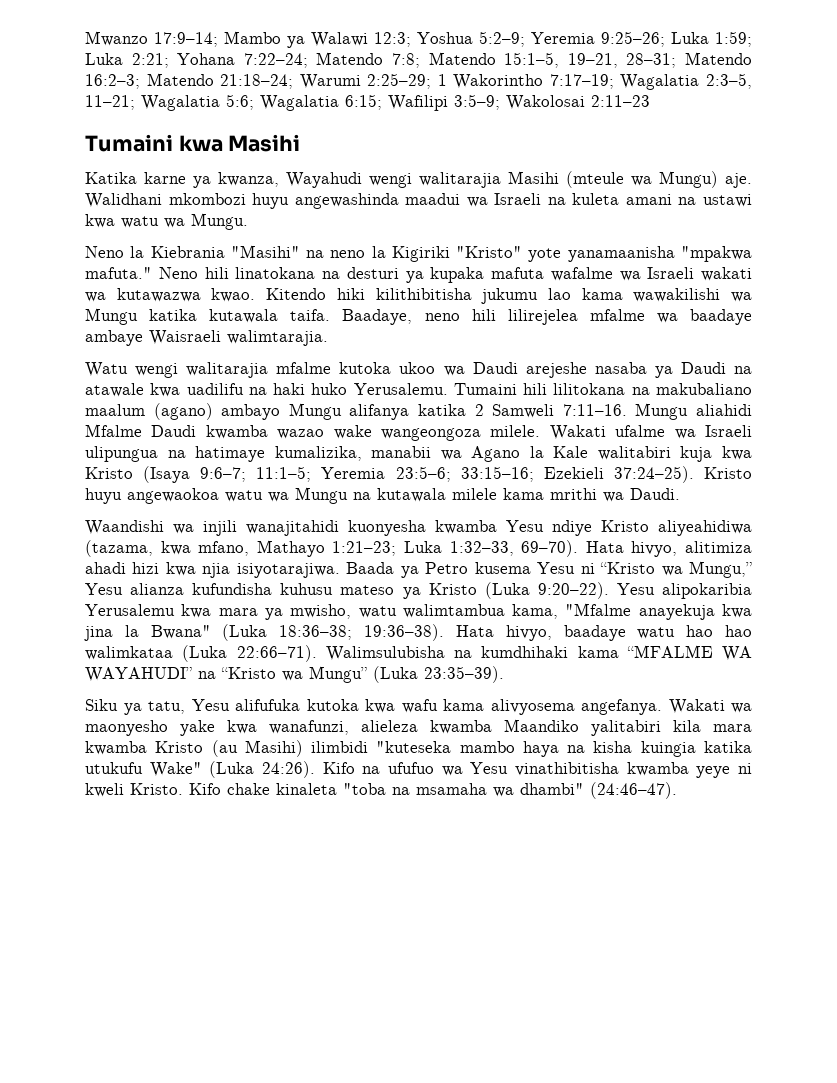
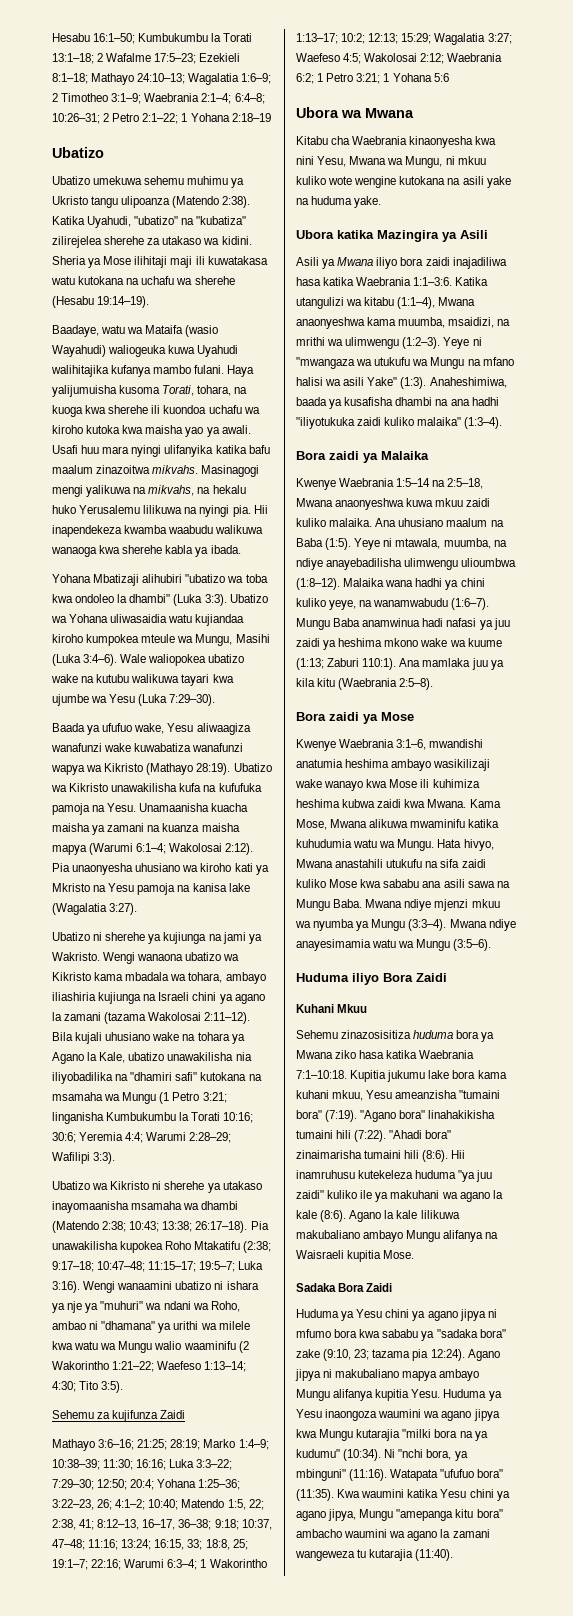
[85,31,752,48] [85,52,753,68] [85,73,752,90] [85,94,650,111] [85,134,301,152] [85,171,752,188] [85,193,752,209] [85,213,248,230] [85,245,752,262] [85,267,752,283] [85,288,752,304] [85,308,753,325] [85,330,328,346] [85,362,753,378] [85,383,752,397] [85,403,753,420] [85,424,752,441] [85,446,752,462] [85,466,752,483] [85,487,680,504] [85,520,752,536] [85,540,753,557] [85,561,752,578] [85,582,753,599] [85,603,752,620] [84,624,753,641] [85,645,752,662] [85,666,504,683] [85,699,752,715] [85,719,752,736] [85,740,752,757] [85,761,752,778] [85,782,677,799] Mwanzo 17:9–14; Mambo ya Walawi 12:3; Yoshua 5:2–9; Yeremia 9:25–26; Luka 1:59; Luka 2:21; Yohana 7:22–24; Matendo 7:8; Matendo 15:1–5, 19–21, 28–31; Matendo 16:2–3; Matendo 21:18–24; Warumi 2:25–29; 1 Wakorintho 7:17–19; Wagalatia 2:3–5, 11–21; Wagalatia 5:6; Wagalatia 6:15; Wafilipi 3:5–9; Wakolosai 2:11–23 // Tumaini kwa Masihi // Katika karne ya kwanza, Wayahudi wengi walitarajia Masihi (mteule wa Mungu) aje. Walidhani mkombozi huyu angewashinda maadui wa Israeli na kuleta amani na ustawi kwa watu wa Mungu. // Neno la Kiebrania "Masihi" na neno la Kigiriki "Kristo" yote yanamaanisha "mpakwa mafuta." Neno hili linatokana na desturi ya kupaka mafuta wafalme wa Israeli wakati wa kutawazwa kwao. Kitendo hiki kilithibitisha jukumu lao kama wawakilishi wa Mungu katika kutawala taifa. Baadaye, neno hili lilirejelea mfalme wa baadaye ambaye Waisraeli walimtarajia. // Watu wengi walitarajia mfalme kutoka ukoo wa Daudi arejeshe nasaba ya Daudi na atawale kwa uadilifu na haki huko Yerusalemu. Tumaini hili lilitokana na makubaliano maalum (agano) ambayo Mungu alifanya katika 2 Samweli 7:11–16. Mungu aliahidi Mfalme Daudi kwamba wazao wake wangeongoza milele. Wakati ufalme wa Israeli ulipungua na hatimaye kumalizika, manabii wa Agano la Kale walitabiri kuja kwa Kristo (Isaya 9:6–7; 11:1–5; Yeremia 23:5–6; 33:15–16; Ezekieli 37:24–25). Kristo huyu angewaokoa watu wa Mungu na kutawala milele kama mrithi wa Daudi. // Waandishi wa injili wanajitahidi kuonyesha kwamba Yesu ndiye Kristo aliyeahidiwa (tazama, kwa mfano, Mathayo 1:21–23; Luka 1:32–33, 69–70). Hata hivyo, alitimiza ahadi hizi kwa njia isiyotarajiwa. Baada ya Petro kusema Yesu ni “Kristo wa Mungu,” Yesu alianza kufundisha kuhusu mateso ya Kristo (Luka 9:20–22). Yesu alipokaribia Yerusalemu kwa mara ya mwisho, watu walimtambua kama, "Mfalme anayekuja kwa jina la Bwana" (Luka 18:36–38; 19:36–38). Hata hivyo, baadaye watu hao hao walimkataa (Luka 22:66–71). Walimsulubisha na kumdhihaki kama “MFALME WA WAYAHUDI” na “Kristo wa Mungu” (Luka 23:35–39). // Siku ya tatu, Yesu alifufuka kutoka kwa wafu kama alivyosema angefanya. Wakati wa maonyesho yake kwa wanafunzi, alieleza kwamba Maandiko yalitabiri kila mara kwamba Kristo (au Masihi) ilimbidi "kuteseka mambo haya na kisha kuingia katika utukufu Wake" (Luka 24:26). Kifo na ufufuo wa Yesu vinathibitisha kwamba yeye ni kweli Kristo. Kifo chake kinaleta "toba na msamaha wa dhambi" (24:46–47). -> [52,33,253,44] [52,53,241,64] [52,73,272,85] [52,93,265,104] [52,113,271,124] [52,147,104,158] [52,176,245,188] [52,196,251,208] [52,216,247,228] [52,236,252,248] [52,256,268,268] [51,276,235,285] [52,296,150,308] [52,325,219,337] [52,345,239,357] [51,365,255,377] [52,385,248,397] [52,405,260,417] [52,425,251,437] [52,445,270,457] [52,465,260,477] [52,485,246,497] [52,505,268,517] [52,525,264,537] [51,545,241,557] [52,574,268,586] [52,594,268,606] [51,614,245,626] [52,634,270,646] [52,654,245,666] [51,674,234,686] [52,694,216,706] [52,723,251,735] [51,743,244,752] [51,763,272,775] [51,783,262,792] [52,803,249,815] [52,823,240,835] [52,843,254,855] [52,863,269,875] [52,883,250,895] [52,903,138,915] [52,932,262,944] [52,952,240,964] [52,972,266,984] [52,992,265,1004] [52,1012,251,1024] [52,1032,245,1044] [52,1052,252,1064] [52,1072,262,1084] [52,1092,227,1104] [52,1112,254,1124] [52,1132,232,1143] [52,1152,116,1164] [52,1181,262,1193] [52,1201,239,1213] [52,1221,269,1233] [52,1241,272,1253] [52,1261,264,1272] [52,1281,259,1293] [52,1301,240,1313] [52,1321,250,1333] [52,1341,249,1353] [52,1361,247,1372] [52,1381,124,1393] [52,1410,186,1422] [52,1439,269,1451] [52,1459,233,1470] [52,1479,241,1490] [52,1499,264,1510] [52,1519,272,1530] [52,1539,248,1550] [52,1559,267,1570] [296,33,512,45] [296,53,503,64] [296,73,449,84] [296,107,414,118] [296,136,497,148] [296,156,486,168] [296,176,511,188] [296,196,382,208] [296,230,488,242] [296,257,507,269] [296,277,489,286] [296,297,476,309] [296,317,511,329] [296,337,482,349] [296,357,514,369] [296,377,507,389] [296,397,499,409] [296,417,503,429] [296,451,429,463] [296,478,484,490] [296,498,491,510] [296,518,504,527] [296,538,507,550] [296,558,517,570] [296,578,485,590] [296,598,490,610] [296,618,510,630] [296,638,502,650] [296,658,504,670] [296,678,434,690] [296,712,414,724] [296,739,484,751] [296,759,491,771] [295,779,480,791] [296,799,501,808] [296,819,500,830] [296,839,494,851] [296,859,486,868] [296,879,510,888] [296,899,500,911] [295,919,516,931] [296,939,492,951] [296,973,447,985] [296,1004,368,1013] [296,1030,495,1042] [296,1050,475,1059] [296,1070,507,1082] [296,1090,501,1101] [296,1110,496,1122] [296,1130,452,1142] [296,1150,466,1162] [296,1170,493,1182] [296,1190,503,1202] [296,1210,460,1222] [296,1230,499,1242] [296,1250,415,1262] [296,1283,393,1292] [296,1309,497,1321] [296,1329,506,1341] [296,1349,500,1361] [295,1369,480,1381] [296,1389,502,1401] [296,1409,500,1421] [296,1429,488,1441] [296,1449,468,1461] [296,1469,504,1481] [296,1489,510,1501] [296,1509,503,1521] [296,1529,490,1541] [295,1549,454,1561] Hesabu 16:1–50; Kumbukumbu la Torati 13:1–18; 2 Wafalme 17:5–23; Ezekieli 8:1–18; Mathayo 24:10–13; Wagalatia 1:6–9; 2 Timotheo 3:1–9; Waebrania 2:1–4; 6:4–8; 10:26–31; 2 Petro 2:1–22; 1 Yohana 2:18–19 // Ubatizo // Ubatizo umekuwa sehemu muhimu ya Ukristo tangu ulipoanza (Matendo 2:38). Katika Uyahudi, "ubatizo" na "kubatiza" zilirejelea sherehe za utakaso wa kidini. Sheria ya Mose ilihitaji maji ili kuwatakasa watu kutokana na uchafu wa sherehe (Hesabu 19:14–19). // Baadaye, watu wa Mataifa (wasio Wayahudi) waliogeuka kuwa Uyahudi walihitajika kufanya mambo fulani. Haya yalijumuisha kusoma Torati, tohara, na kuoga kwa sherehe ili kuondoa uchafu wa kiroho kutoka kwa maisha yao ya awali. Usafi huu mara nyingi ulifanyika katika bafu maalum zinazoitwa mikvahs. Masinagogi mengi yalikuwa na mikvahs, na hekalu huko Yerusalemu lilikuwa na nyingi pia. Hii inapendekeza kwamba waabudu walikuwa wanaoga kwa sherehe kabla ya ibada. // Yohana Mbatizaji alihubiri "ubatizo wa toba kwa ondoleo la dhambi" (Luka 3:3). Ubatizo wa Yohana uliwasaidia watu kujiandaa kiroho kumpokea mteule wa Mungu, Masihi (Luka 3:4–6). Wale waliopokea ubatizo wake na kutubu walikuwa tayari kwa ujumbe wa Yesu (Luka 7:29–30). // Baada ya ufufuo wake, Yesu aliwaagiza wanafunzi wake kuwabatiza wanafunzi wapya wa Kikristo (Mathayo 28:19). Ubatizo wa Kikristo unawakilisha kufa na kufufuka pamoja na Yesu. Unamaanisha kuacha maisha ya zamani na kuanza maisha mapya (Warumi 6:1–4; Wakolosai 2:12). Pia unaonyesha uhusiano wa kiroho kati ya Mkristo na Yesu pamoja na kanisa lake (Wagalatia 3:27). // Ubatizo ni sherehe ya kujiunga na jami ya Wakristo. Wengi wanaona ubatizo wa Kikristo kama mbadala wa tohara, ambayo iliashiria kujiunga na Israeli chini ya agano la zamani (tazama Wakolosai 2:11–12). Bila kujali uhusiano wake na tohara ya Agano la Kale, ubatizo unawakilisha nia iliyobadilika na "dhamiri safi" kutokana na msamaha wa Mungu (1 Petro 3:21; linganisha Kumbukumbu la Torati 10:16; 30:6; Yeremia 4:4; Warumi 2:28–29; Wafilipi 3:3). // Ubatizo wa Kikristo ni sherehe ya utakaso inayomaanisha msamaha wa dhambi (Matendo 2:38; 10:43; 13:38; 26:17–18). Pia unawakilisha kupokea Roho Mtakatifu (2:38; 9:17–18; 10:47–48; 11:15–17; 19:5–7; Luka 3:16). Wengi wanaamini ubatizo ni ishara ya nje ya "muhuri" wa ndani wa Roho, ambao ni "dhamana" ya urithi wa milele kwa watu wa Mungu walio waaminifu (2 Wakorintho 1:21–22; Waefeso 1:13–14; 4:30; Tito 3:5). // Sehemu za kujifunza Zaidi // Mathayo 3:6–16; 21:25; 28:19; Marko 1:4–9; 10:38–39; 11:30; 16:16; Luka 3:3–22; 7:29–30; 12:50; 20:4; Yohana 1:25–36; 3:22–23, 26; 4:1–2; 10:40; Matendo 1:5, 22; 2:38, 41; 8:12–13, 16–17, 36–38; 9:18; 10:37, 47–48; 11:16; 13:24; 16:15, 33; 18:8, 25; 19:1–7; 22:16; Warumi 6:3–4; 1 Wakorintho 1:13–17; 10:2; 12:13; 15:29; Wagalatia 3:27; Waefeso 4:5; Wakolosai 2:12; Waebrania 6:2; 1 Petro 3:21; 1 Yohana 5:6 // Ubora wa Mwana // Kitabu cha Waebrania kinaonyesha kwa nini Yesu, Mwana wa Mungu, ni mkuu kuliko wote wengine kutokana na asili yake na huduma yake. // Ubora katika Mazingira ya Asili // Asili ya Mwana iliyo bora zaidi inajadiliwa hasa katika Waebrania 1:1–3:6. Katika utangulizi wa kitabu (1:1–4), Mwana anaonyeshwa kama muumba, msaidizi, na mrithi wa ulimwengu (1:2–3). Yeye ni "mwangaza wa utukufu wa Mungu na mfano halisi wa asili Yake" (1:3). Anaheshimiwa, baada ya kusafisha dhambi na ana hadhi "iliyotukuka zaidi kuliko malaika" (1:3–4). // Bora zaidi ya Malaika // Kwenye Waebrania 1:5–14 na 2:5–18, Mwana anaonyeshwa kuwa mkuu zaidi kuliko malaika. Ana uhusiano maalum na Baba (1:5). Yeye ni mtawala, muumba, na ndiye anayebadilisha ulimwengu ulioumbwa (1:8–12). Malaika wana hadhi ya chini kuliko yeye, na wanamwabudu (1:6–7). Mungu Baba anamwinua hadi nafasi ya juu zaidi ya heshima mkono wake wa kuume (1:13; Zaburi 110:1). Ana mamlaka juu ya kila kitu (Waebrania 2:5–8). // Bora zaidi ya Mose // Kwenye Waebrania 3:1–6, mwandishi anatumia heshima ambayo wasikilizaji wake wanayo kwa Mose ili kuhimiza heshima kubwa zaidi kwa Mwana. Kama Mose, Mwana alikuwa mwaminifu katika kuhudumia watu wa Mungu. Hata hivyo, Mwana anastahili utukufu na sifa zaidi kuliko Mose kwa sababu ana asili sawa na Mungu Baba. Mwana ndiye mjenzi mkuu wa nyumba ya Mungu (3:3–4). Mwana ndiye anayesimamia watu wa Mungu (3:5–6). // Huduma iliyo Bora Zaidi // Kuhani Mkuu // Sehemu zinazosisitiza huduma bora ya Mwana ziko hasa katika Waebrania 7:1–10:18. Kupitia jukumu lake bora kama kuhani mkuu, Yesu ameanzisha "tumaini bora" (7:19). "Agano bora" linahakikisha tumaini hili (7:22). "Ahadi bora" zinaimarisha tumaini hili (8:6). Hii inamruhusu kutekeleza huduma "ya juu zaidi" kuliko ile ya makuhani wa agano la kale (8:6). Agano la kale lilikuwa makubaliano ambayo Mungu alifanya na Waisraeli kupitia Mose. // Sadaka Bora Zaidi // Huduma ya Yesu chini ya agano jipya ni mfumo bora kwa sababu ya "sadaka bora" zake (9:10, 23; tazama pia 12:24). Agano jipya ni makubaliano mapya ambayo Mungu alifanya kupitia Yesu. Huduma ya Yesu inaongoza waumini wa agano jipya kwa Mungu kutarajia "milki bora na ya kudumu" (10:34). Ni "nchi bora, ya mbinguni" (11:16). Watapata "ufufuo bora" (11:35). Kwa waumini katika Yesu chini ya agano jipya, Mungu "amepanga kitu bora" ambacho waumini wa agano la zamani wangeweza tu kutarajia (11:40).

